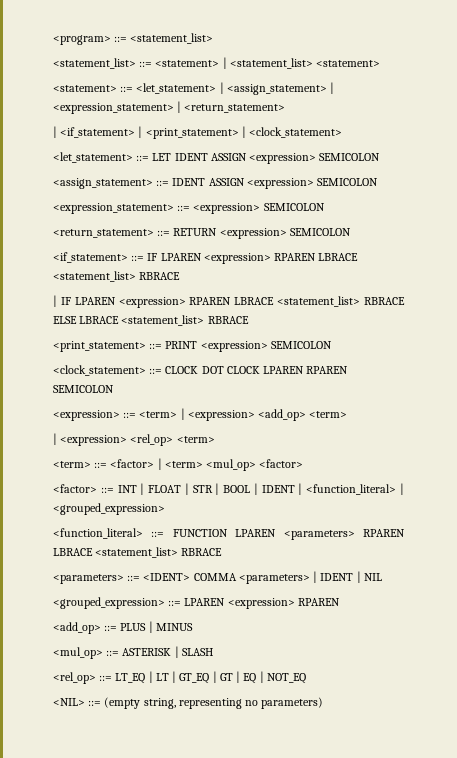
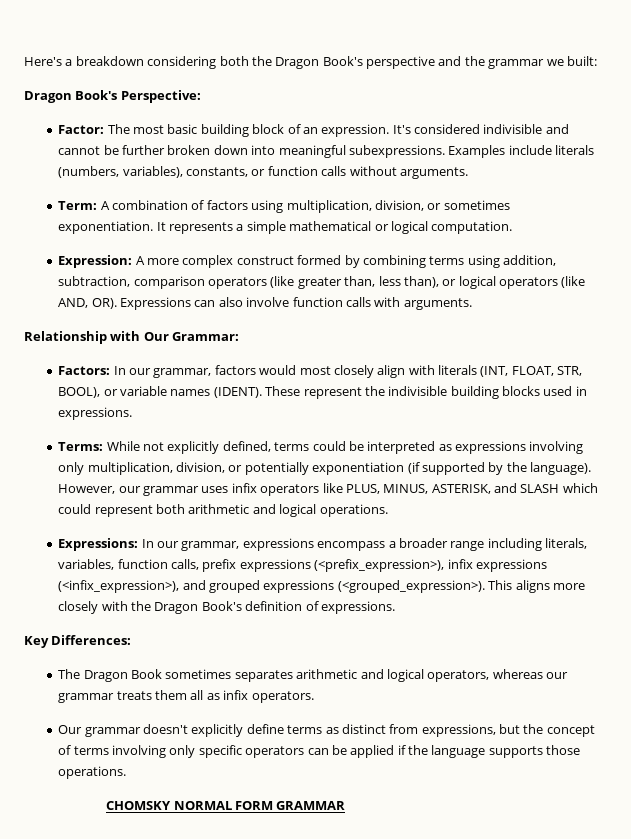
[53,33,214,45] [53,57,381,69] [53,82,335,95] [53,101,286,114] [53,126,343,139] [53,152,381,164] [53,178,379,189] [53,203,325,214] [53,228,351,239] [53,252,359,264] [53,271,181,282] [53,295,405,308] [53,315,249,326] [53,341,332,352] [53,365,349,376] [53,385,114,393] [53,408,348,421] [53,433,215,446] [53,458,304,471] [53,483,405,495] [53,503,165,515] [53,528,405,540] [53,547,223,558] [53,571,382,584] [53,597,340,609] [53,621,193,634] [53,646,213,659] [53,671,306,684] [53,697,324,709] <program> ::= <statement_list> // <statement_list> ::= <statement> | <statement_list> <statement> // <statement> ::= <let_statement> | <assign_statement> | <expression_statement> | <return_statement> // | <if_statement> | <print_statement> | <clock_statement> // <let_statement> ::= LET IDENT ASSIGN <expression> SEMICOLON // <assign_statement> ::= IDENT ASSIGN <expression> SEMICOLON // <expression_statement> ::= <expression> SEMICOLON // <return_statement> ::= RETURN <expression> SEMICOLON // <if_statement> ::= IF LPAREN <expression> RPAREN LBRACE <statement_list> RBRACE // | IF LPAREN <expression> RPAREN LBRACE <statement_list> RBRACE ELSE LBRACE <statement_list> RBRACE // <print_statement> ::= PRINT <expression> SEMICOLON // <clock_statement> ::= CLOCK DOT CLOCK LPAREN RPAREN SEMICOLON // <expression> ::= <term> | <expression> <add_op> <term> // | <expression> <rel_op> <term> // <term> ::= <factor> | <term> <mul_op> <factor> // <factor> ::= INT | FLOAT | STR | BOOL | IDENT | <function_literal> | <grouped_expression> // <function_literal> ::= FUNCTION LPAREN <parameters> RPAREN LBRACE <statement_list> RBRACE // <parameters> ::= <IDENT> COMMA <parameters> | IDENT | NIL // <grouped_expression> ::= LPAREN <expression> RPAREN // <add_op> ::= PLUS | MINUS // <mul_op> ::= ASTERISK | SLASH // <rel_op> ::= LT_EQ | LT | GT_EQ | GT | EQ | NOT_EQ // <NIL> ::= (empty string, representing no parameters) -> [24,56,597,69] [24,90,201,103] [58,124,569,137] [58,145,595,158] [58,166,468,179] [58,200,510,213] [58,221,513,234] [58,255,557,268] [58,276,586,289] [58,297,472,310] [24,331,240,344] [58,365,583,378] [58,386,587,399] [58,407,133,420] [58,441,584,454] [58,462,592,475] [58,483,598,496] [58,504,388,517] [58,538,588,551] [58,559,547,572] [58,580,585,593] [58,601,395,614] [24,635,132,648] [58,669,569,682] [58,690,314,703] [58,724,595,737] [58,745,581,758] [58,766,127,779] [106,801,346,810] Here's a breakdown considering both the Dragon Book's perspective and the grammar we built: // Dragon Book's Perspective: // Factor: The most basic building block of an expression. It's considered indivisible and cannot be further broken down into meaningful subexpressions. Examples include literals (numbers, variables), constants, or function calls without arguments. // Term: A combination of factors using multiplication, division, or sometimes exponentiation. It represents a simple mathematical or logical computation. // Expression: A more complex construct formed by combining terms using addition, subtraction, comparison operators (like greater than, less than), or logical operators (like AND, OR). Expressions can also involve function calls with arguments. // Relationship with Our Grammar: // Factors: In our grammar, factors would most closely align with literals (INT, FLOAT, STR, BOOL), or variable names (IDENT). These represent the indivisible building blocks used in expressions. // Terms: While not explicitly defined, terms could be interpreted as expressions involving only multiplication, division, or potentially exponentiation (if supported by the language). However, our grammar uses infix operators like PLUS, MINUS, ASTERISK, and SLASH which could represent both arithmetic and logical operations. // Expressions: In our grammar, expressions encompass a broader range including literals, variables, function calls, prefix expressions (<prefix_expression>), infix expressions (<infix_expression>), and grouped expressions (<grouped_expression>). This aligns more closely with the Dragon Book's definition of expressions. // Key Differences: // The Dragon Book sometimes separates arithmetic and logical operators, whereas our grammar treats them all as infix operators. // Our grammar doesn't explicitly define terms as distinct from expressions, but the concept of terms involving only specific operators can be applied if the language supports those operations. // CHOMSKY NORMAL FORM GRAMMAR

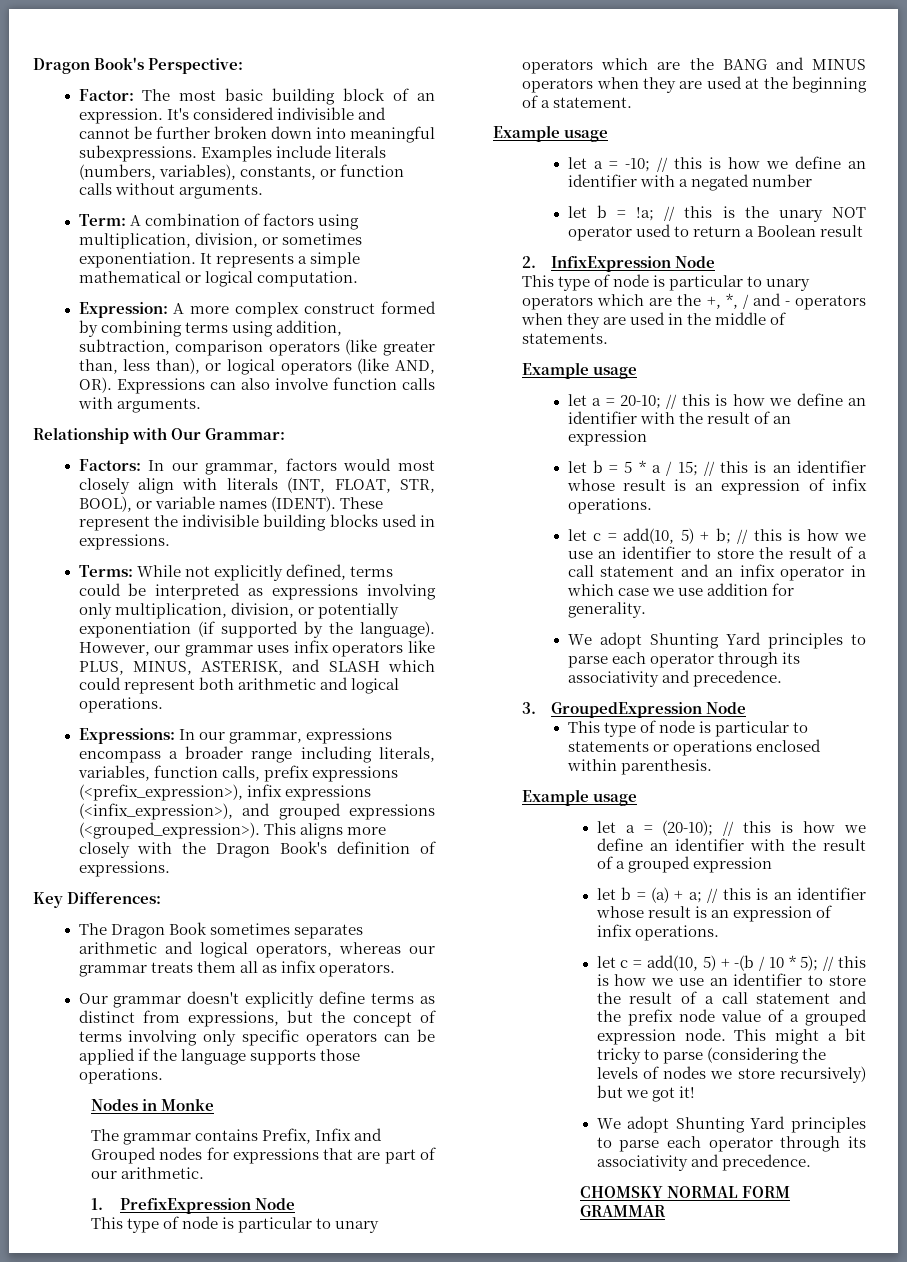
[24,56,597,69] Here's a breakdown considering both the Dragon Book's perspective and the grammar we built: // -> (33, 66) none
(127, 772) none -> [91,1098,215,1111] [91,1128,383,1145] [91,1147,436,1164] [91,1167,205,1179] [91,1198,296,1214] [91,1216,380,1233] [522,57,866,74] [522,76,867,93] [522,95,633,108] [493,125,609,142] [567,156,866,172] [567,174,812,191] [567,205,866,222] [567,224,863,241] [522,256,716,272] [522,274,811,291] [522,293,866,310] [521,312,787,329] [522,333,609,344] [522,362,638,379] [567,393,866,409] [567,411,791,424] [567,430,647,446] [567,460,866,476] [566,478,867,495] [567,498,652,514] [567,528,866,544] [567,546,867,559] [567,564,866,581] [566,583,794,596] [567,602,646,618] [567,632,866,649] [567,652,800,668] [567,670,782,687] [522,702,747,718] [567,720,808,737] [567,739,821,756] [566,759,712,775] [522,789,638,806] [596,820,866,836] [596,838,866,851] [596,856,772,873] [596,887,866,903] [595,905,832,922] [596,924,719,941] [596,955,866,971] [596,973,866,986] [596,991,867,1004] [596,1009,867,1026] [596,1028,866,1045] [596,1047,826,1064] [596,1066,866,1083] [596,1085,695,1102] [596,1116,866,1133] [596,1136,866,1152] [596,1154,811,1171] // Nodes in Monke // The grammar contains Prefix, Infix and Grouped nodes for expressions that are part of our arithmetic. // 1. PrefixExpression Node // This type of node is particular to unary operators which are the BANG and MINUS operators when they are used at the beginning of a statement. // Example usage // let a = -10; // this is how we define an identifier with a negated number // let b = !a; // this is the unary NOT operator used to return a Boolean result // 2. InfixExpression Node // This type of node is particular to unary operators which are the +, *, / and - operators when they are used in the middle of statements. // Example usage // let a = 20-10; // this is how we define an identifier with the result of an expression // let b = 5 * a / 15; // this is an identifier whose result is an expression of infix operations. // let c = add(10, 5) + b; // this is how we use an identifier to store the result of a call statement and an infix operator in which case we use addition for generality. // We adopt Shunting Yard principles to parse each operator through its associativity and precedence. // 3. GroupedExpression Node // This type of node is particular to statements or operations enclosed within parenthesis. // Example usage // let a = (20-10); // this is how we define an identifier with the result of a grouped expression // let b = (a) + a; // this is an identifier whose result is an expression of infix operations. // let c = add(10, 5) + -(b / 10 * 5); // this is how we use an identifier to store the result of a call statement and the prefix node value of a grouped expression node. This might a bit tricky to parse (considering the levels of nodes we store recursively) but we got it! // We adopt Shunting Yard principles to parse each operator through its associativity and precedence.

